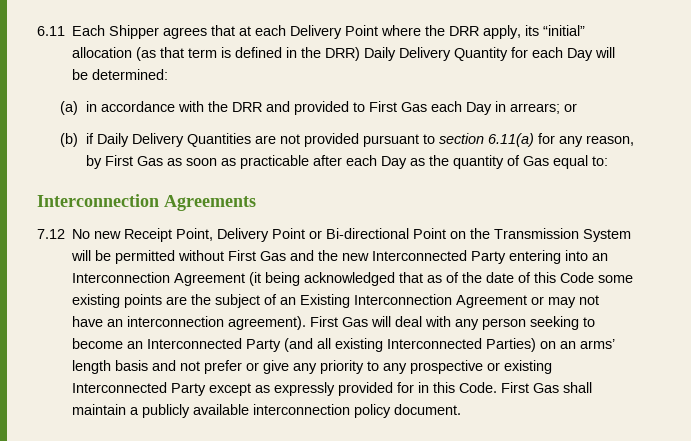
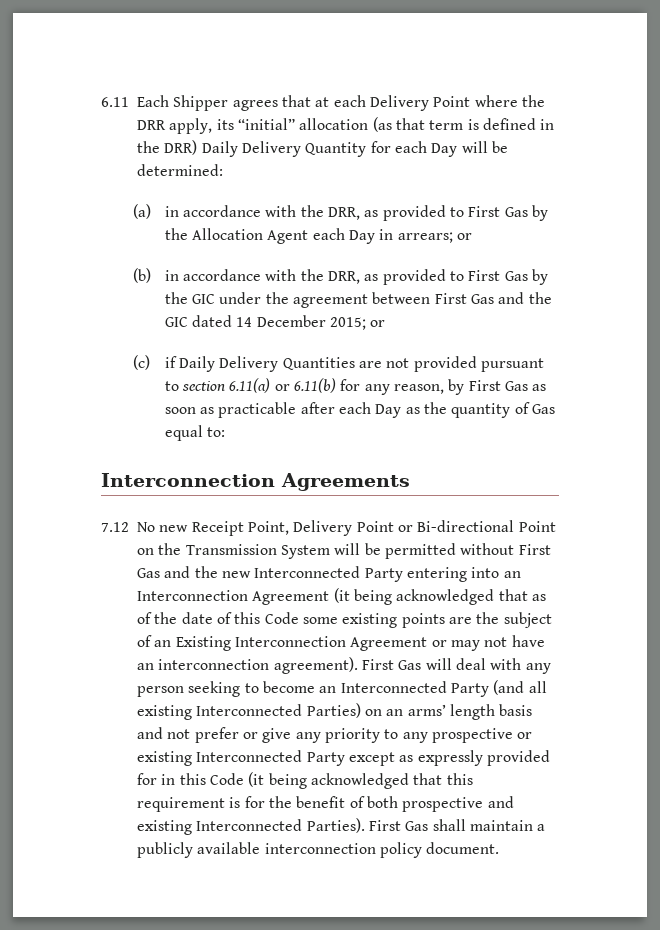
[231,101,427,115] DRR and provided to First Gas -> [328,205,548,221] [164,228,309,244] DRR, as provided to First Gas by the Allocation Agent
(79, 140) none -> [164,269,548,285] [164,292,552,308] [164,315,386,330] [132,355,150,370] in accordance with the DRR, as provided to First Gas by the GIC under the agreement between First Gas and the GIC dated 14 December 2015; or // (c)
(534, 140) none -> [274,378,337,393] or 6.11(b)
[459,382,498,393] Code. -> [209,772,473,789] [137,796,514,812] [137,818,365,835] Code (it being acknowledged that this requirement is for the benefit of both prospective and existing Interconnected Parties).

